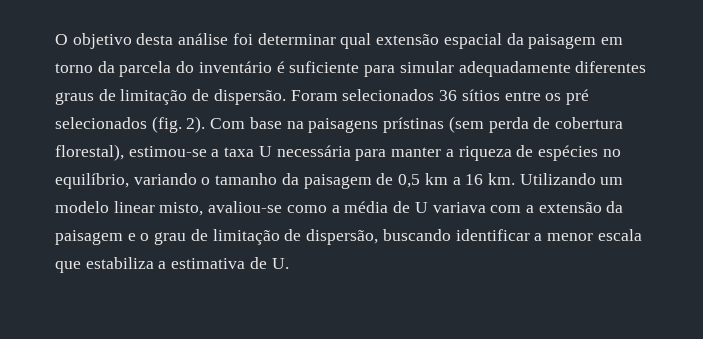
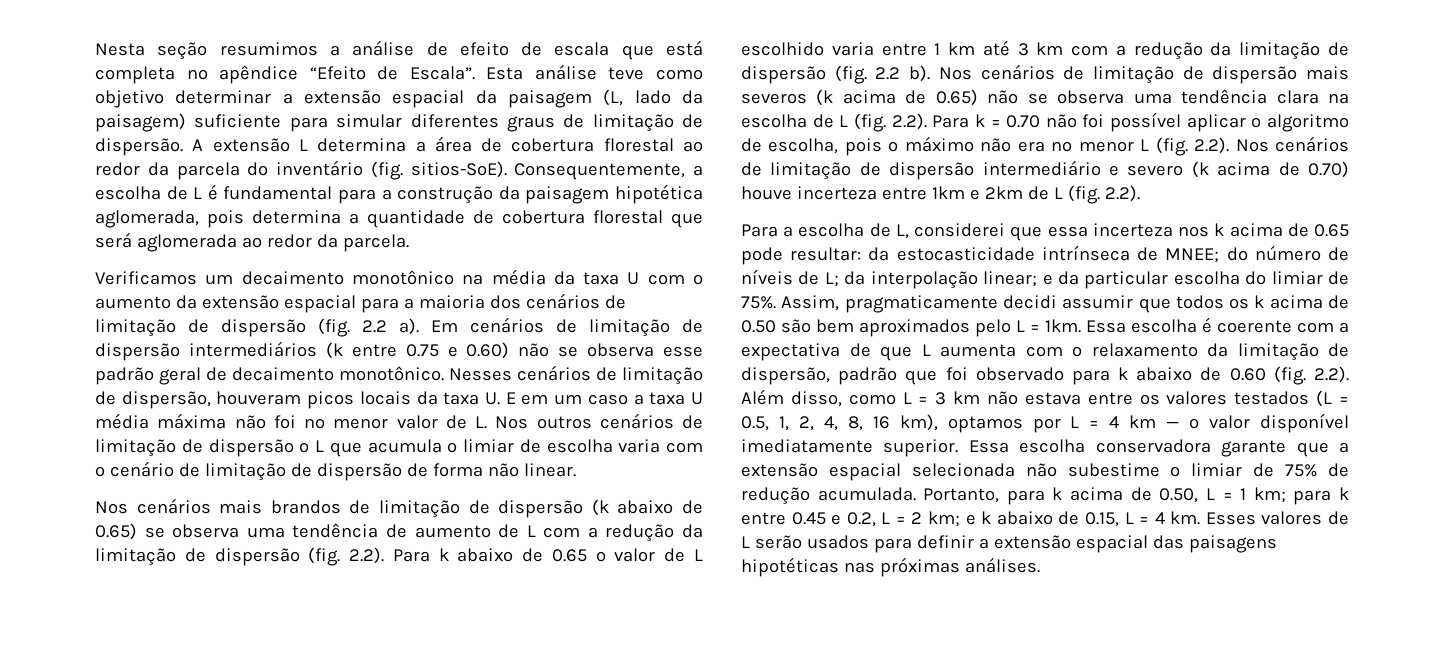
[55,33,623,49] [55,61,285,77] O objetivo desta análise foi determinar qual extensão espacial da paisagem em torno da parcela do inventário é -> [95,40,703,60] [95,64,703,84] [95,89,703,108] [95,113,186,132] Nesta seção resumimos a análise de efeito de escala que está completa no apêndice “Efeito de Escala”. Esta análise teve como objetivo determinar a extensão espacial da paisagem (L, lado da paisagem)
[458,61,571,77] adequadamente -> (403, 121) none
[290,89,589,105] [55,116,623,133] [55,144,621,161] [55,173,624,189] [55,201,624,216] [55,229,642,245] [55,257,289,273] Foram selecionados 36 sítios entre os pré selecionados (fig. 2). Com base na paisagens prístinas (sem perda de cobertura florestal), estimou-se a taxa U necessária para manter a riqueza de espécies no equilíbrio, variando o tamanho da paisagem de 0,5 km a 16 km. Utilizando um modelo linear misto, avaliou-se como a média de U variava com a extensão da paisagem e o grau de limitação de dispersão, buscando identificar a menor escala que estabiliza a estimativa de U. -> [192,136,703,152] [95,160,703,180] [95,184,704,204] [95,210,703,228] [95,232,409,252] [95,269,703,285] [95,293,626,313] [95,317,703,337] [95,341,703,361] [95,365,703,385] [95,391,703,409] [95,413,703,429] [95,439,703,457] [95,461,576,481] [95,498,704,518] [95,523,703,542] [95,547,703,566] [741,40,1349,60] [741,64,1349,84] [741,89,1349,106] [741,112,1349,132] [741,136,1349,156] [741,160,1349,180] [741,185,1140,204] [741,223,1349,241] [741,245,1349,265] [741,269,1349,289] [741,295,1349,313] [741,317,1349,337] [741,343,1349,361] [741,366,1350,385] [741,389,1350,407] [741,413,1349,433] [741,439,1349,457] [741,463,1349,481] [741,487,1350,505] [741,511,1349,527] [741,535,1277,553] [741,557,1040,577] A extensão L determina a área de cobertura florestal ao redor da parcela do inventário (fig. sitios-SoE). Consequentemente, a escolha de L é fundamental para a construção da paisagem hipotética aglomerada, pois determina a quantidade de cobertura florestal que será aglomerada ao redor da parcela. // Verificamos um decaimento monotônico na média da taxa U com o aumento da extensão espacial para a maioria dos cenários de limitação de dispersão (fig. 2.2 a). Em cenários de limitação de dispersão intermediários (k entre 0.75 e 0.60) não se observa esse padrão geral de decaimento monotônico. Nesses cenários de limitação de dispersão, houveram picos locais da taxa U. E em um caso a taxa U média máxima não foi no menor valor de L. Nos outros cenários de limitação de dispersão o L que acumula o limiar de escolha varia com o cenário de limitação de dispersão de forma não linear. // Nos cenários mais brandos de limitação de dispersão (k abaixo de 0.65) se observa uma tendência de aumento de L com a redução da limitação de dispersão (fig. 2.2). Para k abaixo de 0.65 o valor de L escolhido varia entre 1 km até 3 km com a redução da limitação de dispersão (fig. 2.2 b). Nos cenários de limitação de dispersão mais severos (k acima de 0.65) não se observa uma tendência clara na escolha de L (fig. 2.2). Para k = 0.70 não foi possível aplicar o algoritmo de escolha, pois o máximo não era no menor L (fig. 2.2). Nos cenários de limitação de dispersão intermediário e severo (k acima de 0.70) houve incerteza entre 1km e 2km de L (fig. 2.2). // Para a escolha de L, considerei que essa incerteza nos k acima de 0.65 pode resultar: da estocasticidade intrínseca de MNEE; do número de níveis de L; da interpolação linear; e da particular escolha do limiar de 75%. Assim, pragmaticamente decidi assumir que todos os k acima de 0.50 são bem aproximados pelo L = 1km. Essa escolha é coerente com a expectativa de que L aumenta com o relaxamento da limitação de dispersão, padrão que foi observado para k abaixo de 0.60 (fig. 2.2). Além disso, como L = 3 km não estava entre os valores testados (L = 0.5, 1, 2, 4, 8, 16 km), optamos por L = 4 km — o valor disponível imediatamente superior. Essa escolha conservadora garante que a extensão espacial selecionada não subestime o limiar de 75% de redução acumulada. Portanto, para k acima de 0.50, L = 1 km; para k entre 0.45 e 0.2, L = 2 km; e k abaixo de 0.15, L = 4 km. Esses valores de L serão usados para definir a extensão espacial das paisagens hipotéticas nas próximas análises.

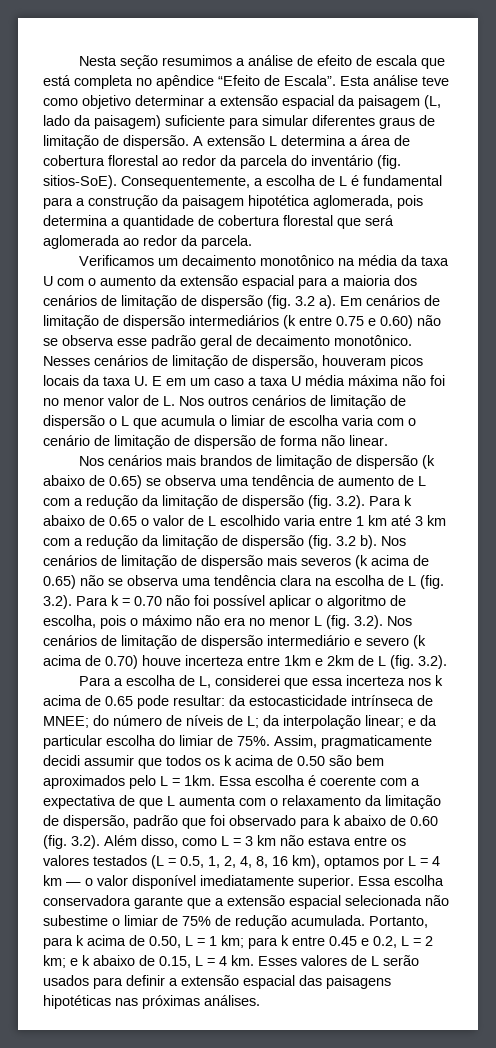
[362,320,387,333] 2.2 -> [295,296,315,306] 3.2
[349,547,385,564] 2.2). -> [336,495,365,509] 3.2).
[875,67,901,80] 2.2 -> [336,536,356,546] 3.2
[891,113,927,130] 2.2). -> [43,595,72,609] 3.2).
[1194,137,1230,154] 2.2). -> [354,615,383,629] 3.2).
[1104,185,1140,202] 2.2). -> [418,655,447,669] 3.2).
[1314,366,1350,383] 2.2). -> [71,835,100,849] 3.2).

